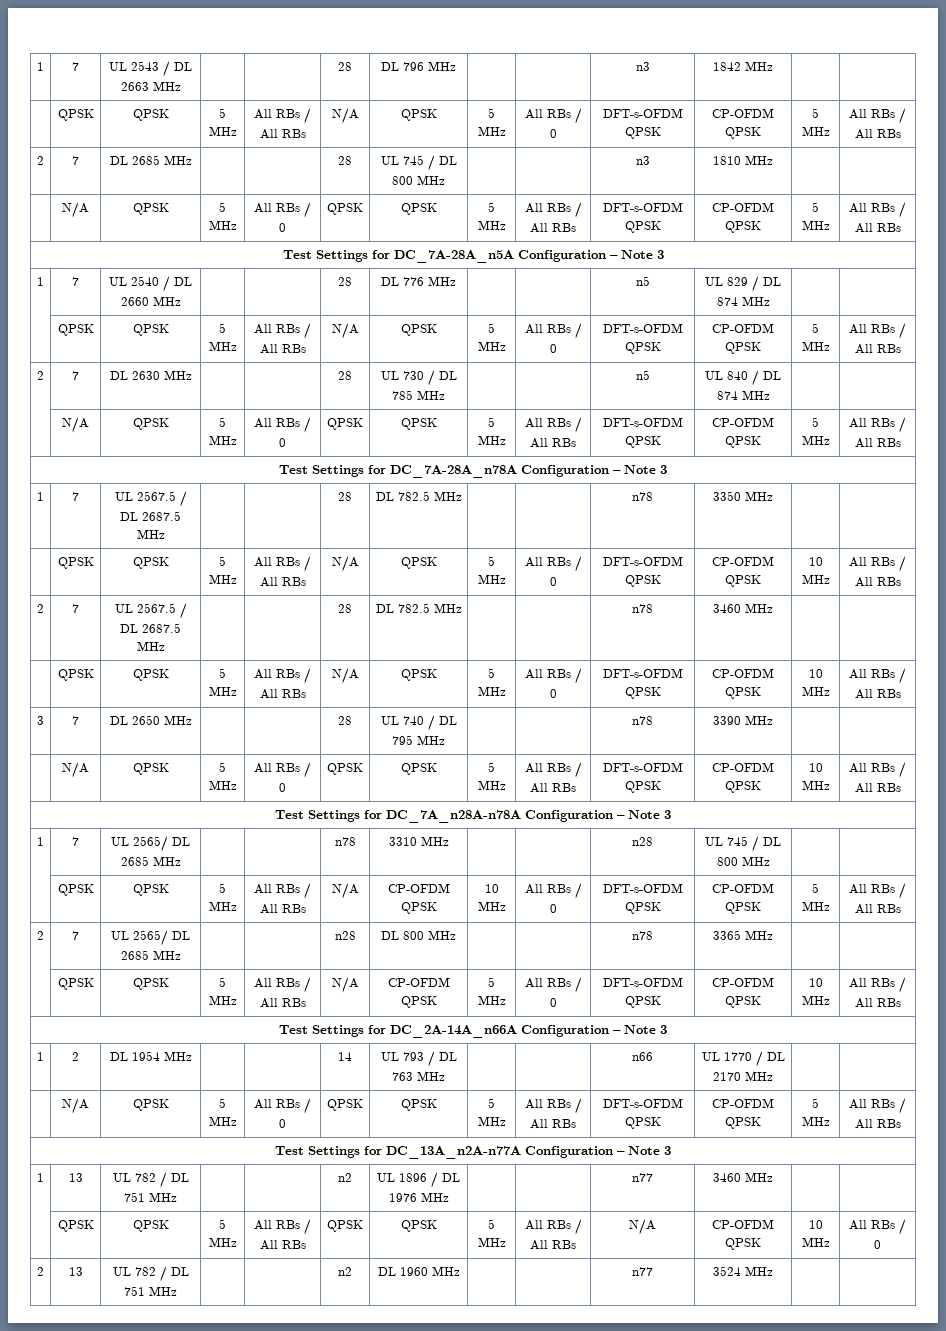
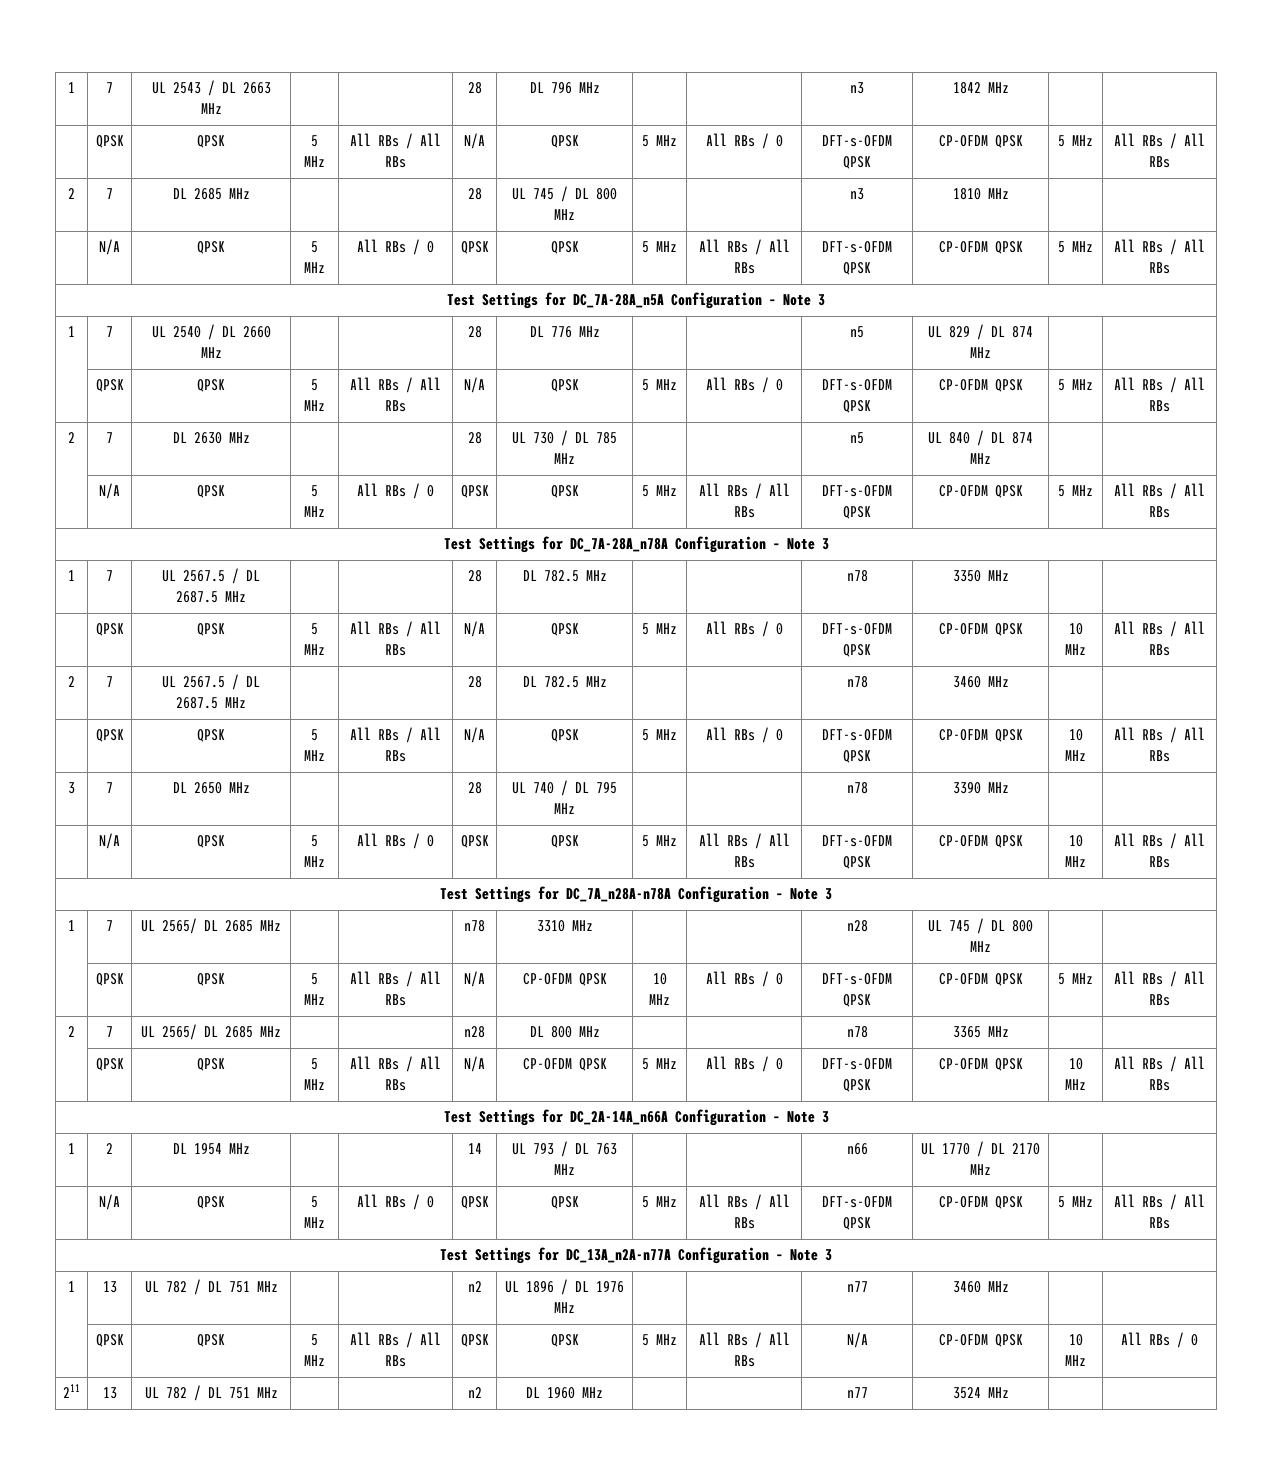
[37,1267,44,1276] 2 -> [63,1384,80,1398] 211

